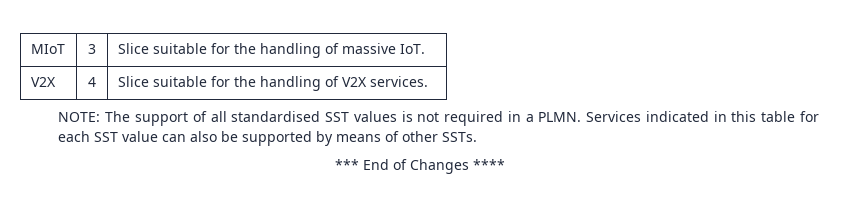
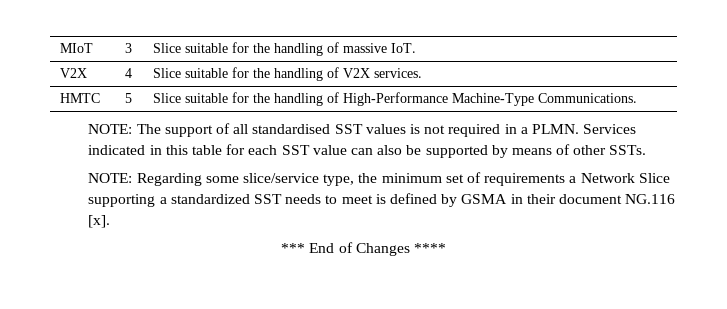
(428, 81) none -> [60,93,101,103] [125,93,132,103] [153,92,638,106] // HMTC | 5 | Slice suitable for the handling of High-Performance Machine-Type Communications.
(478, 137) none -> [88,172,670,186] [88,193,676,207] [88,215,111,228] // NOTE: Regarding some slice/service type, the minimum set of requirements a Network Slice supporting a standardized SST needs to meet is defined by GSMA in their document NG.116 [x].

